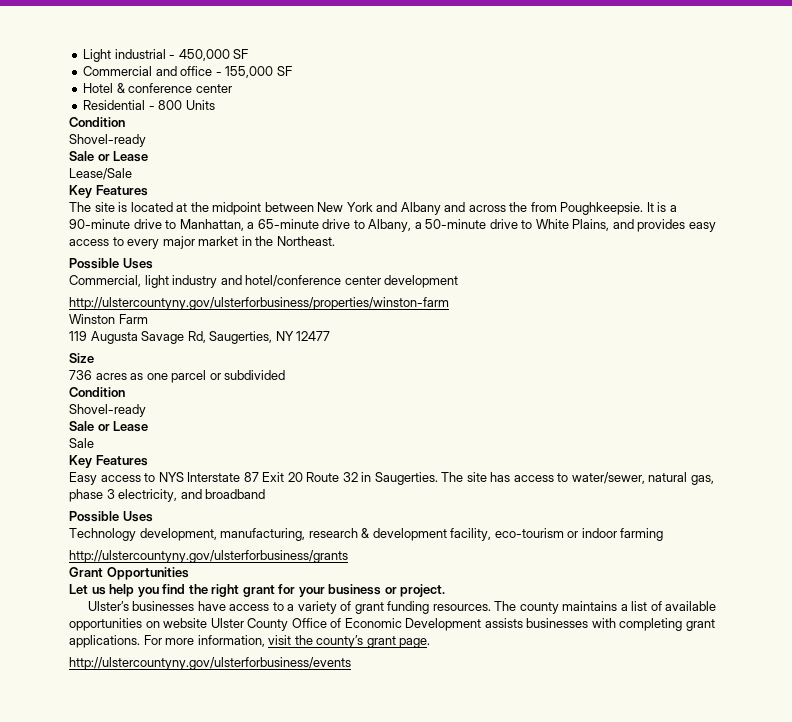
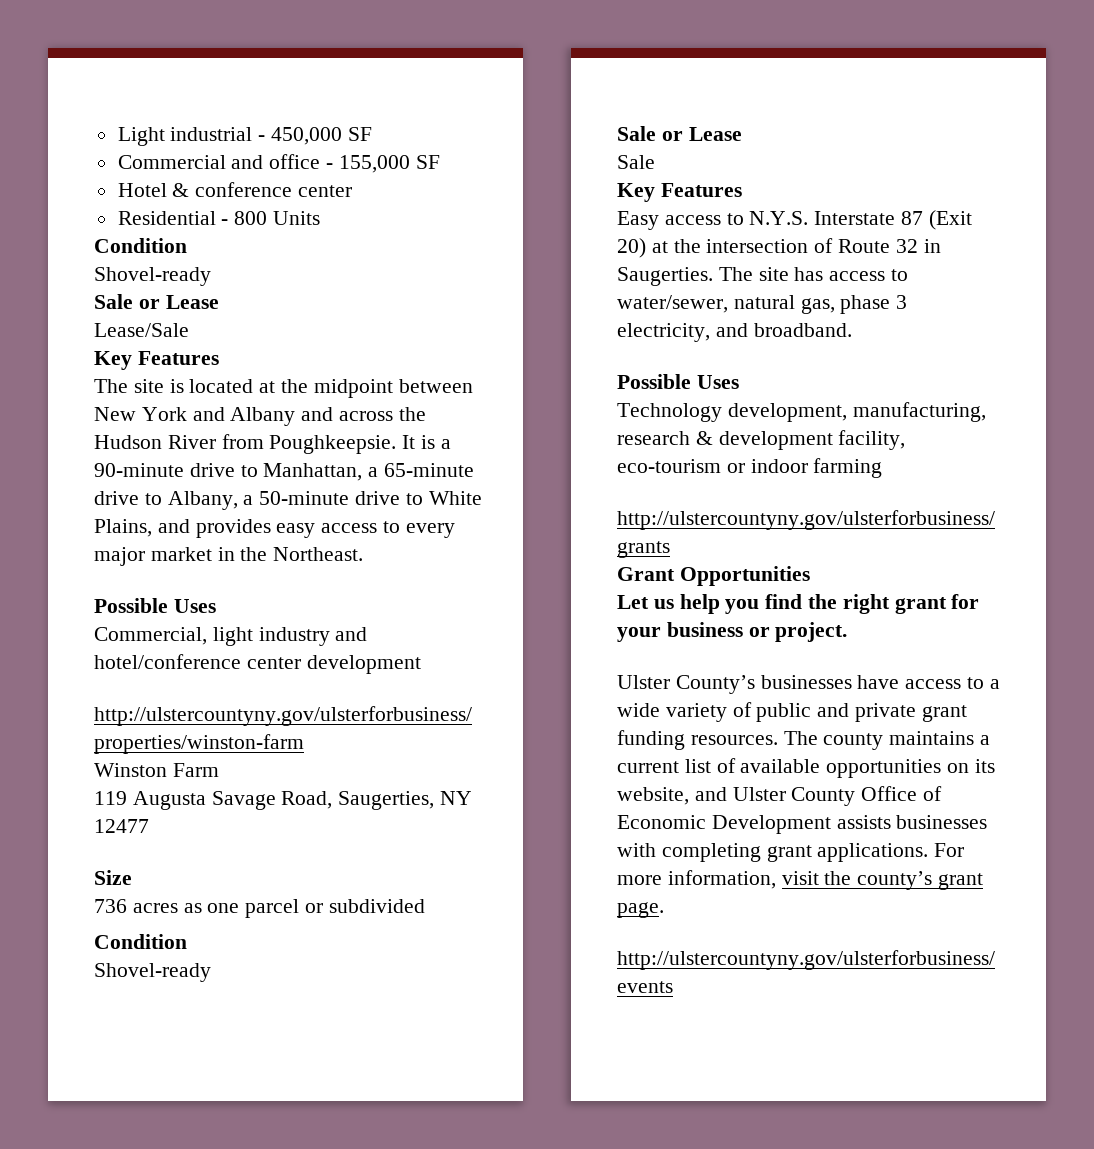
(528, 207) none -> [94,435,216,449] Hudson River
[187,331,206,343] Rd, -> [281,791,333,809] Road,
[158,472,184,482] NYS -> [749,211,809,225] N.Y.S.
[262,472,303,482] Exit 20 -> [928,210,972,230] [617,238,834,258] (Exit 20) at the intersection of
[205,489,266,499] broadband -> [753,323,852,337] broadband.
[87,601,129,611] Ulster’s -> [617,675,755,694] Ulster County’s
(295, 607) none -> [617,703,660,717] wide
(352, 606) none -> [756,703,917,722] public and private
(628, 607) none -> [617,761,679,773] current
[163,618,208,628] website -> [974,759,995,773] [617,787,727,805] its website, and

